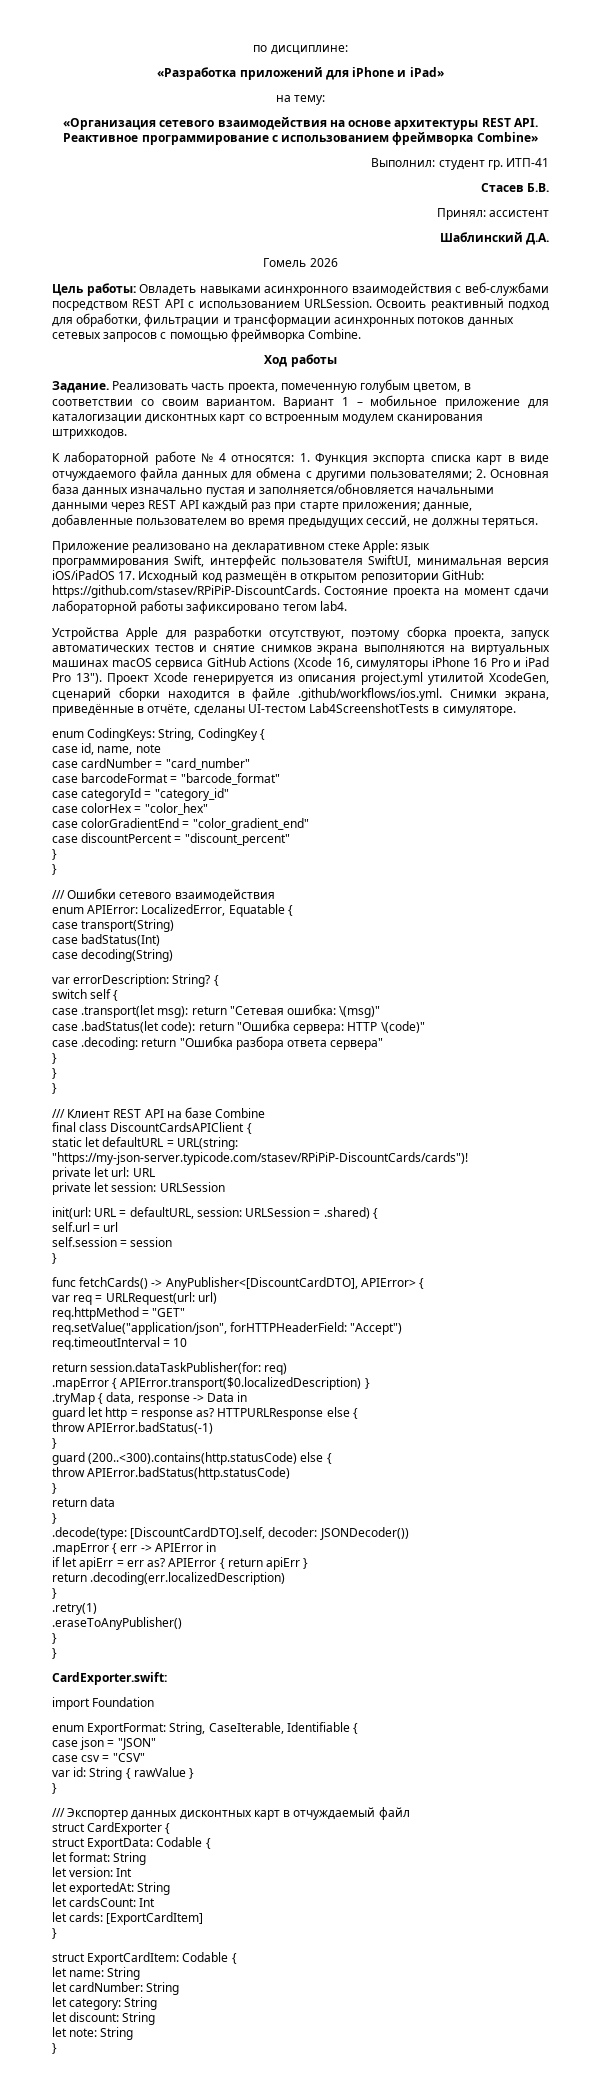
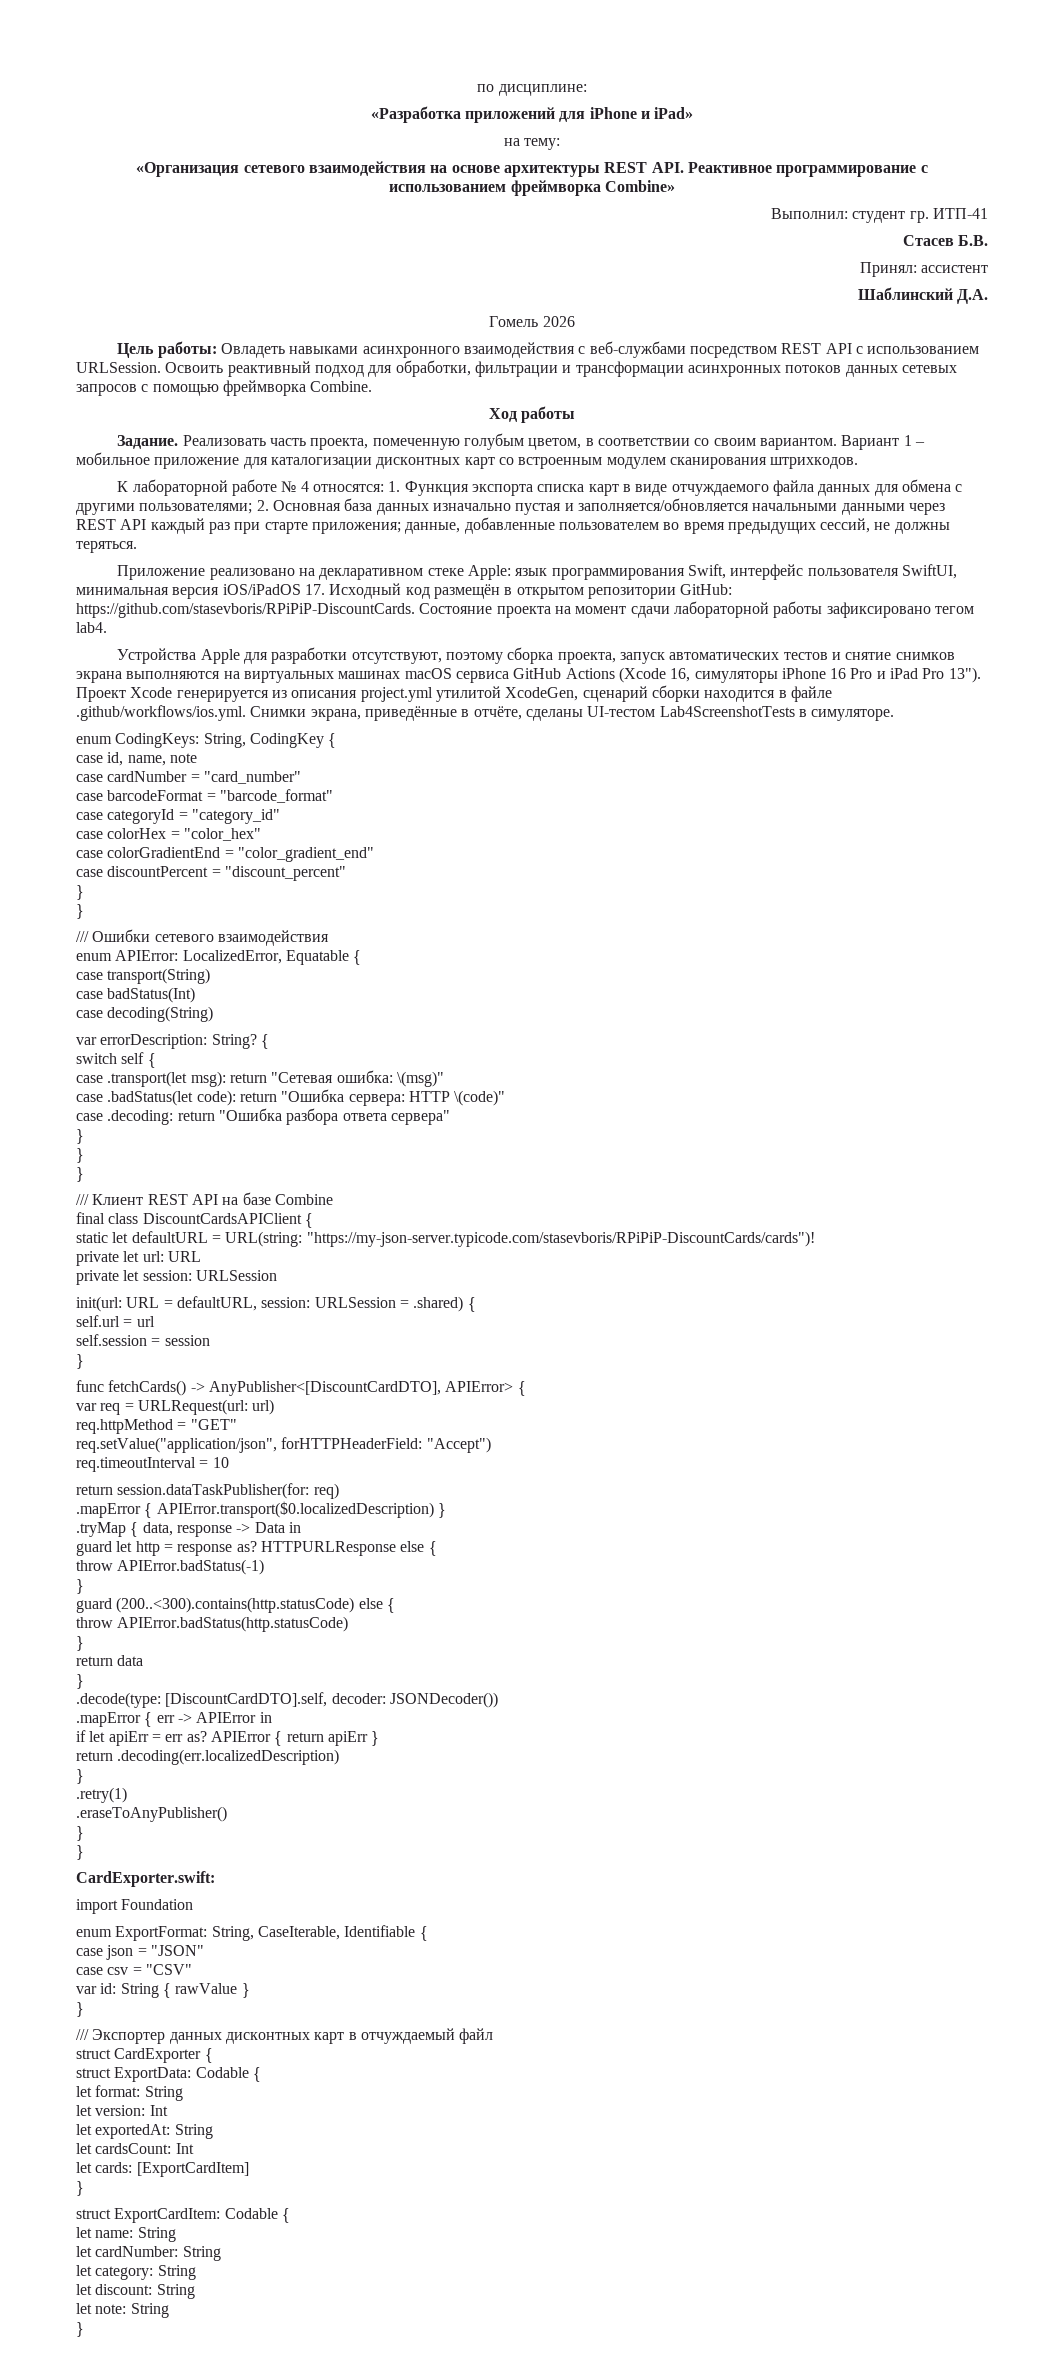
[52,585,320,598] https://github.com/stasev/RPiPiP-DiscountCards. -> [76,603,415,618] https://github.com/stasevboris/RPiPiP-DiscountCards.
[52,1152,468,1165] "https://my-json-server.typicode.com/stasev/RPiPiP-DiscountCards/cards")! -> [306,1231,815,1247] "https://my-json-server.typicode.com/stasevboris/RPiPiP-DiscountCards/cards")!

